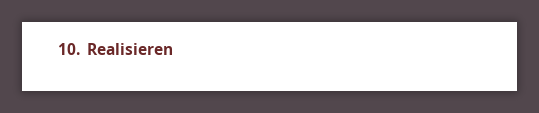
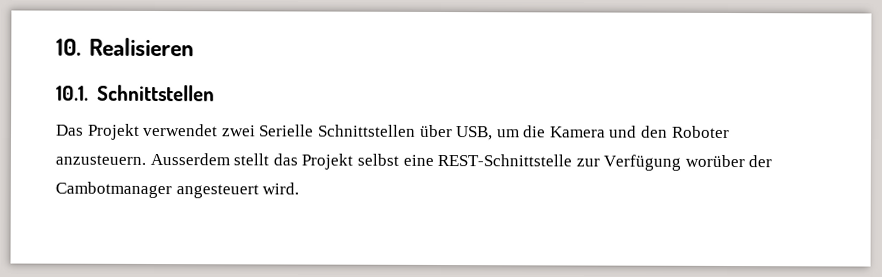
(173, 49) none -> [56,84,215,102] [56,123,730,141] [55,152,773,171] [55,181,300,199] // 10.1. Schnittstellen // Das Projekt verwendet zwei Serielle Schnittstellen über USB, um die Kamera und den Roboter anzusteuern. Ausserdem stellt das Projekt selbst eine REST-Schnittstelle zur Verfügung worüber der Cambotmanager angesteuert wird.

